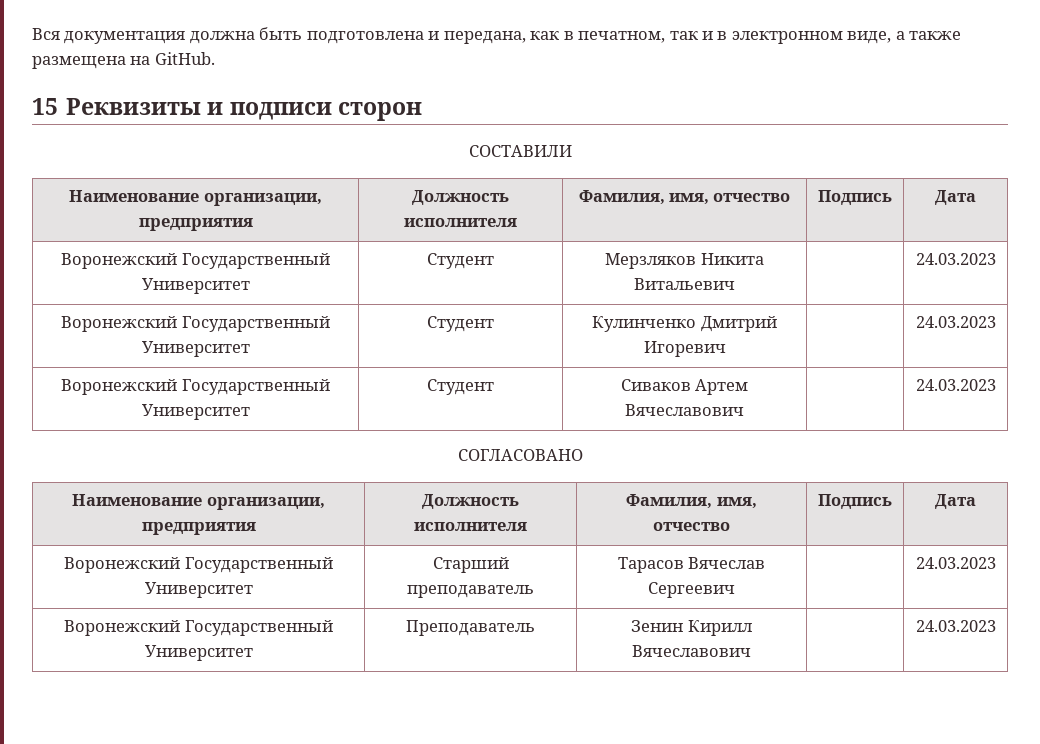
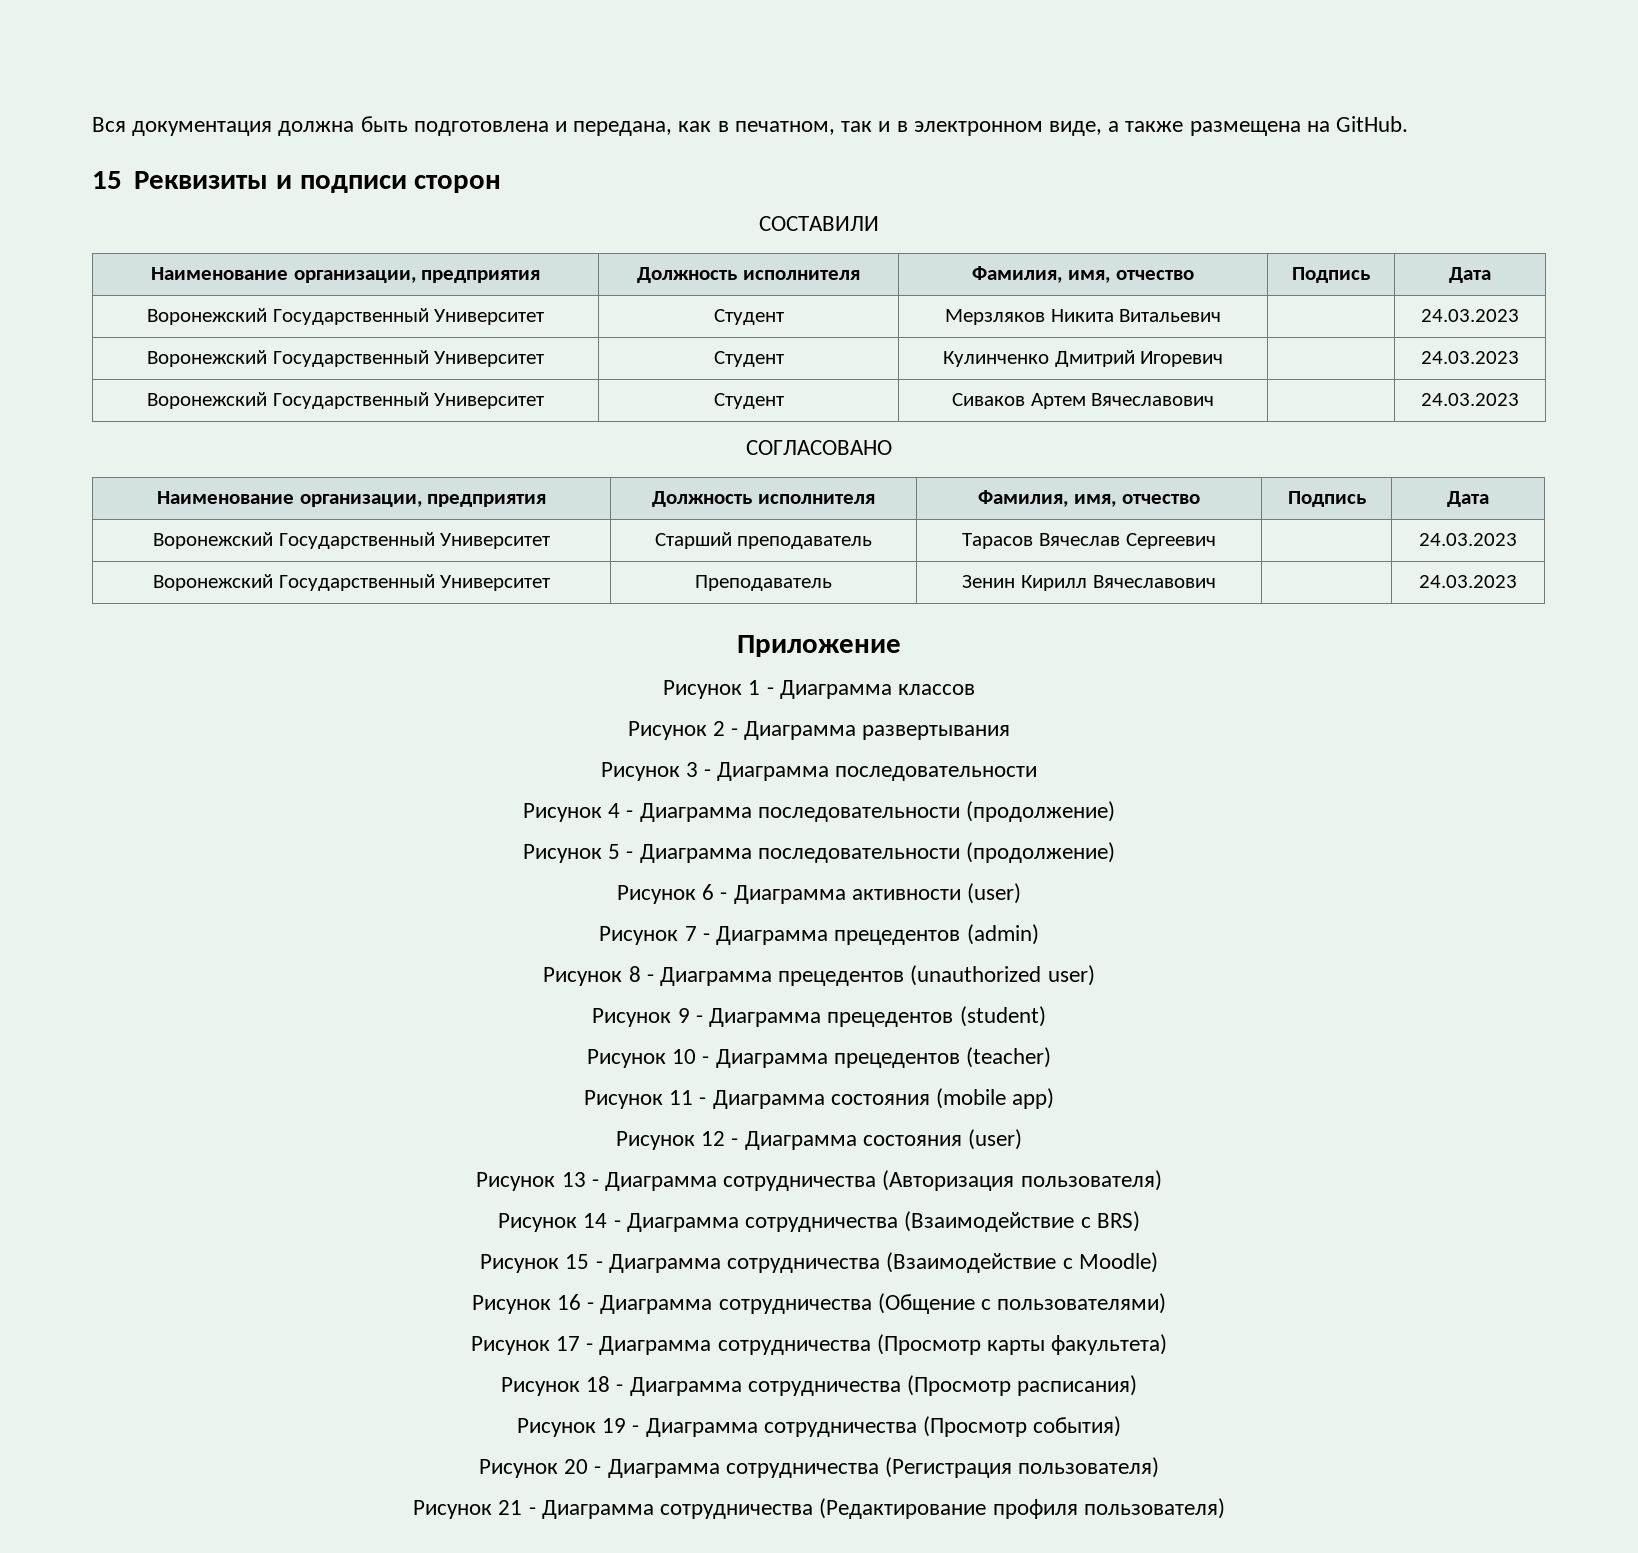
(996, 626) none -> [737,635,901,657] [663,680,975,699] [627,721,1011,740] [600,762,1038,781] [522,801,1116,822] [522,842,1116,863] [616,883,1022,904] [599,924,1039,945] [543,965,1095,986] [592,1006,1046,1027] [586,1047,1052,1068] [583,1088,1055,1109] [615,1129,1023,1150] [476,1170,1162,1191] [498,1211,1140,1232] [480,1252,1158,1273] [471,1293,1167,1314] [470,1334,1168,1355] [500,1375,1138,1396] [516,1416,1122,1437] [478,1457,1160,1478] [413,1498,1225,1519] // Приложение // Рисунок 1 - Диаграмма классов // Рисунок 2 - Диаграмма развертывания // Рисунок 3 - Диаграмма последовательности // Рисунок 4 - Диаграмма последовательности (продолжение) // Рисунок 5 - Диаграмма последовательности (продолжение) // Рисунок 6 - Диаграмма активности (user) // Рисунок 7 - Диаграмма прецедентов (admin) // Рисунок 8 - Диаграмма прецедентов (unauthorized user) // Рисунок 9 - Диаграмма прецедентов (student) // Рисунок 10 - Диаграмма прецедентов (teacher) // Рисунок 11 - Диаграмма состояния (mobile app) // Рисунок 12 - Диаграмма состояния (user) // Рисунок 13 - Диаграмма сотрудничества (Авторизация пользователя) // Рисунок 14 - Диаграмма сотрудничества (Взаимодействие с BRS) // Рисунок 15 - Диаграмма сотрудничества (Взаимодействие с Moodle) // Рисунок 16 - Диаграмма сотрудничества (Общение с пользователями) // Рисунок 17 - Диаграмма сотрудничества (Просмотр карты факультета) // Рисунок 18 - Диаграмма сотрудничества (Просмотр расписания) // Рисунок 19 - Диаграмма сотрудничества (Просмотр события) // Рисунок 20 - Диаграмма сотрудничества (Регистрация пользователя) // Рисунок 21 - Диаграмма сотрудничества (Редактирование профиля пользователя)

